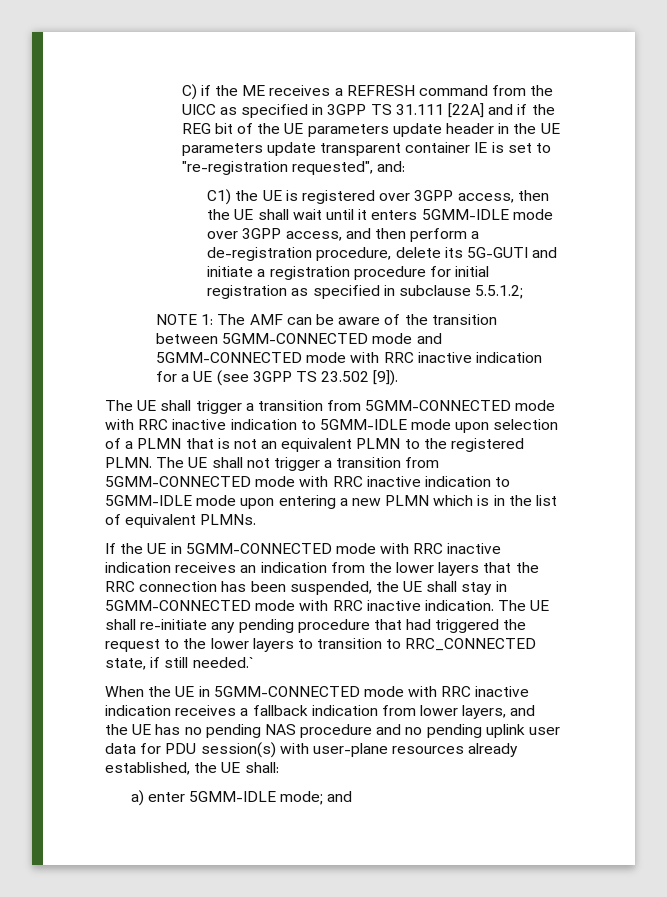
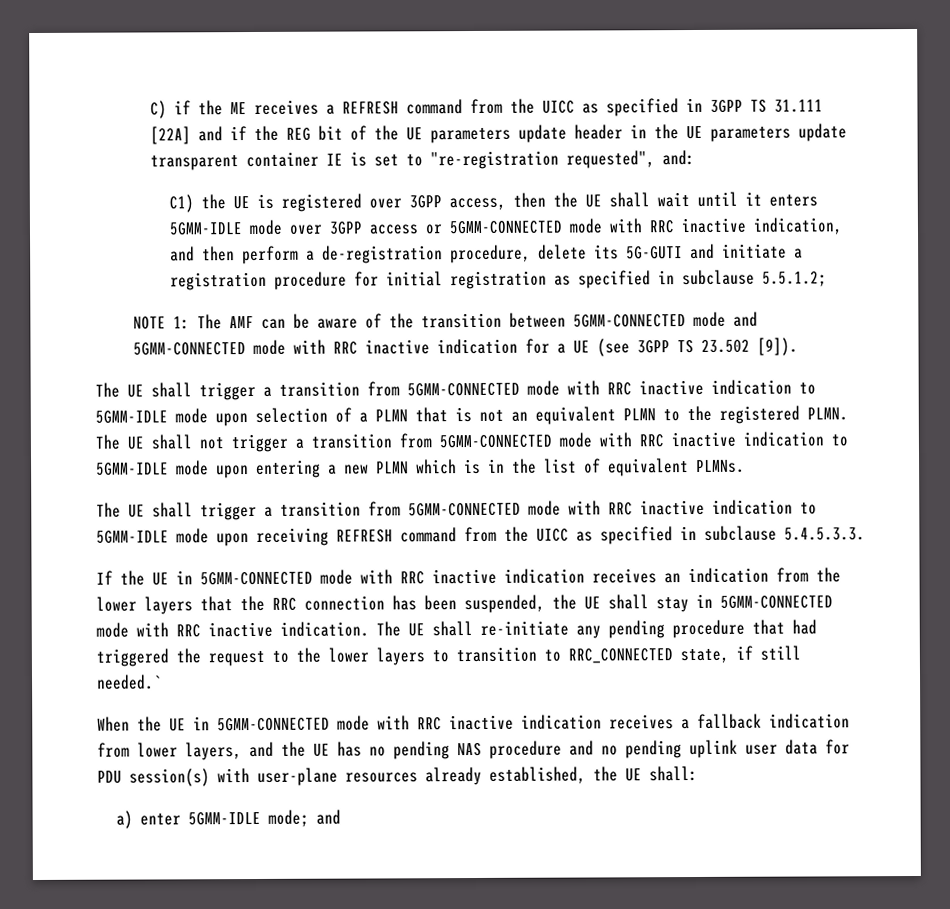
[285,231,342,241] access, -> [369,217,844,235] access or 5GMM-CONNECTED mode with RRC inactive indication,
(257, 519) none -> [96,499,817,521] [96,525,865,547] // The UE shall trigger a transition from 5GMM-CONNECTED mode with RRC inactive indication to 5GMM-IDLE mode upon receiving REFRESH command from the UICC as specified in subclause 5.4.5.3.3.

